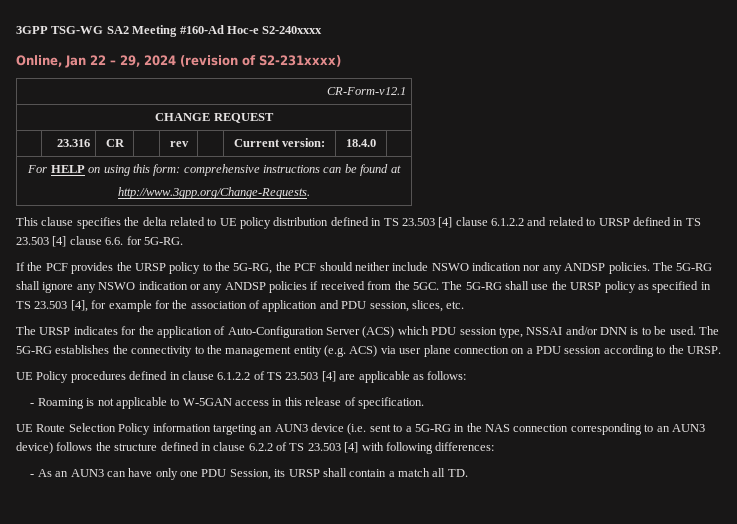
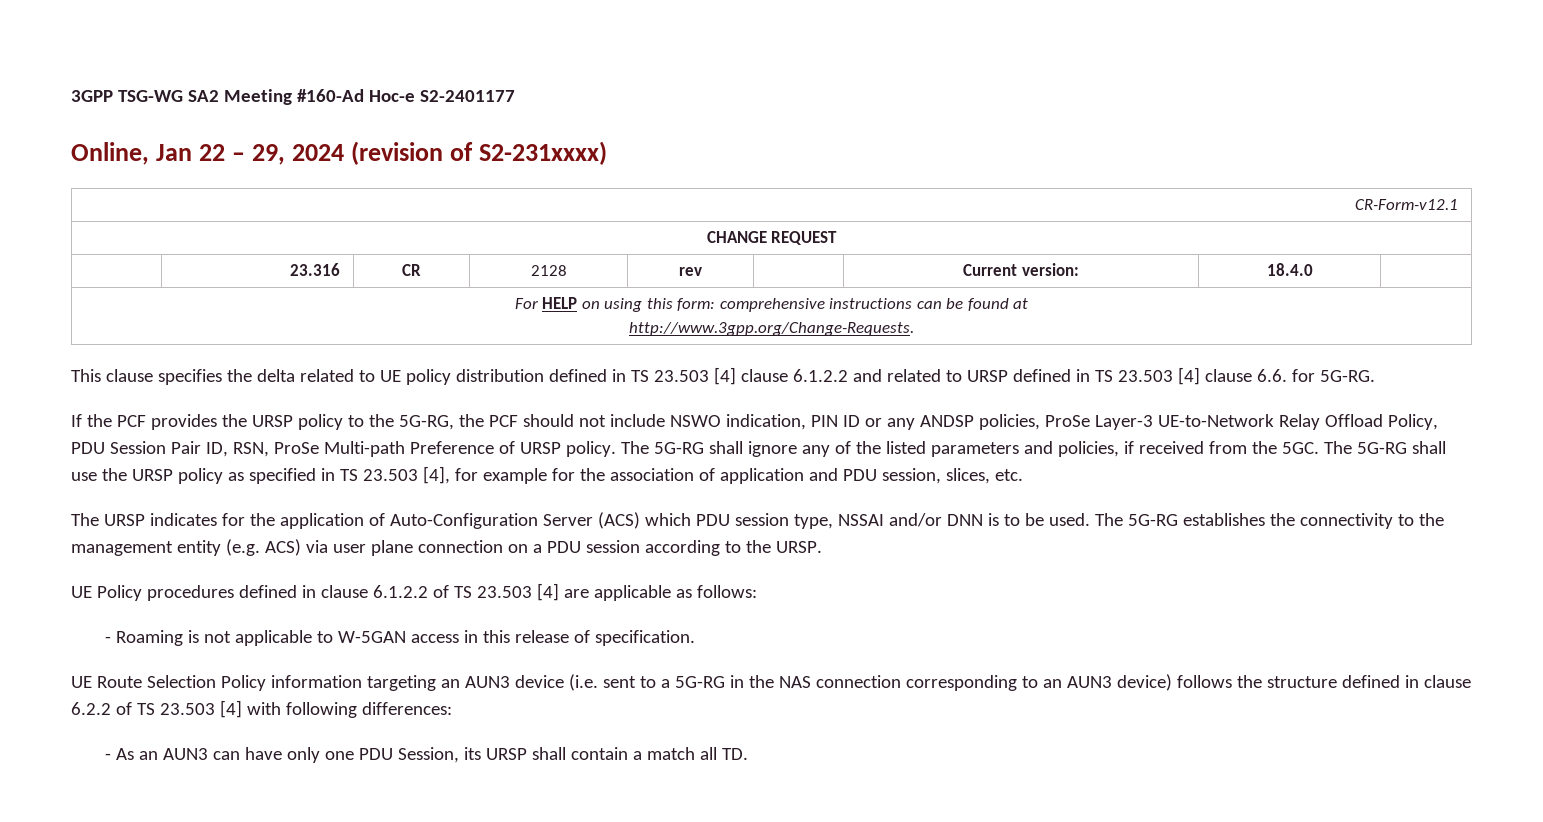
[262,26,323,34] S2-240xxxx -> [419,90,515,102] S2-2401177
(125, 143) none -> [530,265,567,276] 2128
[354,262,390,271] neither -> [578,415,606,427] not
[472,262,650,274] indication nor any ANDSP policies. -> [725,414,1438,430] [71,441,616,457] indication, PIN ID or any ANDSP policies, ProSe Layer-3 UE-to-Network Relay Offload Policy, PDU Session Pair ID, RSN, ProSe Multi-path Preference of URSP policy.
[98,281,307,293] NSWO indication or any ANDSP policies -> [834,441,1119,457] of the listed parameters and policies,

